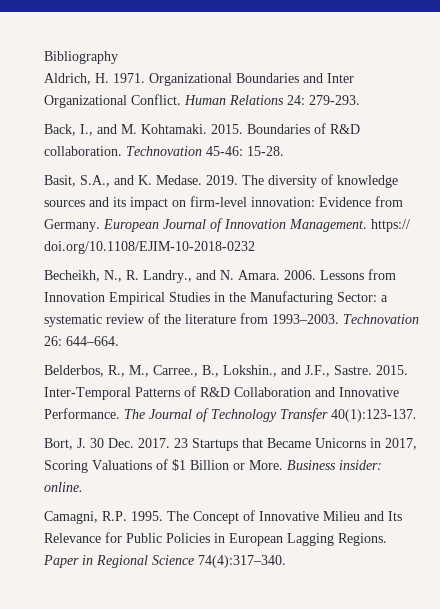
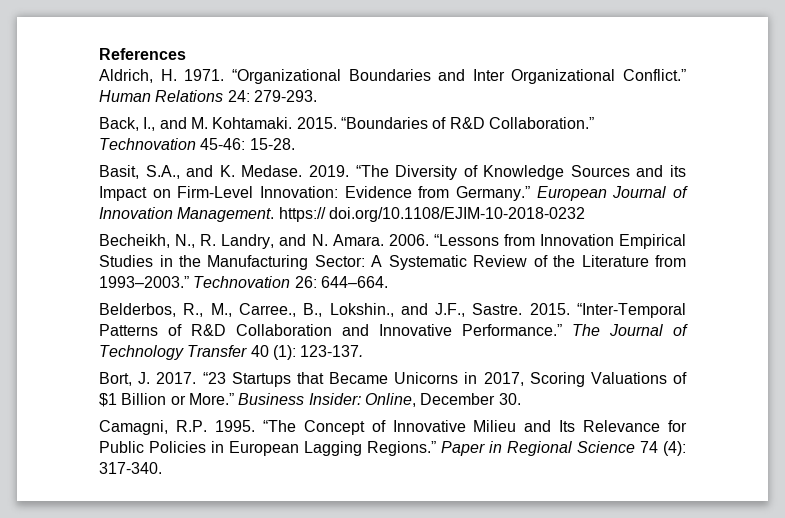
[44,51,119,64] Bibliography -> [99,48,187,60] References
[149,73,233,86] Organizational -> [231,69,341,84] “Organizational
[131,94,182,105] Conflict. -> [623,69,686,81] Conflict.”
[247,123,361,134] [44,146,123,156] Boundaries of R&D collaboration. -> [341,117,594,129] “Boundaries of R&D Collaboration.”
[242,174,399,188] [44,196,316,210] The diversity of knowledge sources and its impact on firm-level innovation: -> [355,165,686,180] [99,186,339,201] “The Diversity of Knowledge Sources and its Impact on Firm-Level Innovation:
[44,219,101,232] Germany. -> [456,186,531,201] Germany.”
[143,270,193,283] Landry., -> [221,234,275,249] Landry,
[320,270,365,280] Lessons -> [433,234,499,246] “Lessons
[381,295,389,302] [44,313,340,327] a systematic review of the literature from 1993–2003. -> [371,255,687,270] [99,276,190,288] A Systematic Review of the Literature from 1993–2003.”
[44,387,132,400] Inter-Temporal -> [577,303,687,318] “Inter-Temporal
[44,408,121,419] Performance. -> [462,324,563,336] Performance.”
[331,409,418,422] 40(1):123-137. -> [250,345,364,360] 40 (1): 123-137.
[90,438,189,448] 30 Dec. 2017. 23 -> [156,372,226,384] 2017. “23
[249,460,383,470] [44,482,84,492] More. Business insider: online. -> [189,393,521,407] More.” Business Insider: Online, December 30.
[167,511,190,521] The -> [262,420,296,432] “The
[338,533,388,546] Regions. -> [367,441,437,456] Regions.”
[198,555,287,568] 74(4):317–340. -> [640,441,686,456] [99,462,163,474] 74 (4): 317-340.

